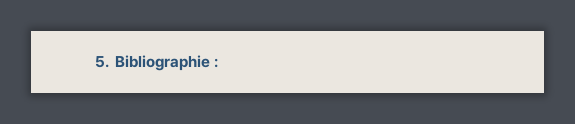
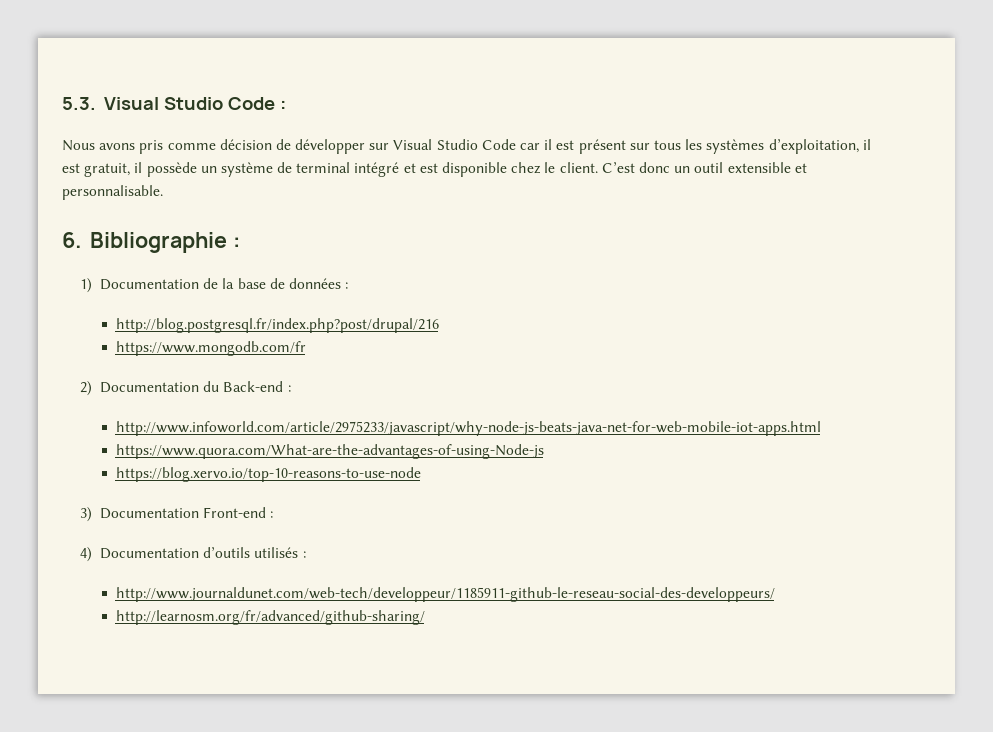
[95,55,219,71] 5. Bibliographie : -> [62,97,286,110] [62,139,871,154] [62,162,807,177] [62,185,163,200] [62,232,240,253] [80,278,349,293] [115,318,439,333] [115,341,306,356] [80,381,291,396] [115,421,821,436] [115,444,544,459] [115,467,421,482] [80,507,274,522] [80,547,306,562] [115,587,775,602] [115,610,425,625] 5.3. Visual Studio Code : // Nous avons pris comme décision de développer sur Visual Studio Code car il est présent sur tous les systèmes d’exploitation, il est gratuit, il possède un système de terminal intégré et est disponible chez le client. C’est donc un outil extensible et personnalisable. // 6. Bibliographie : // 1) Documentation de la base de données : // http://blog.postgresql.fr/index.php?post/drupal/216 // https://www.mongodb.com/fr // 2) Documentation du Back-end : // http://www.infoworld.com/article/2975233/javascript/why-node-js-beats-java-net-for-web-mobile-iot-apps.html // https://www.quora.com/What-are-the-advantages-of-using-Node-js // https://blog.xervo.io/top-10-reasons-to-use-node // 3) Documentation Front-end : // 4) Documentation d’outils utilisés : // http://www.journaldunet.com/web-tech/developpeur/1185911-github-le-reseau-social-des-developpeurs/ // http://learnosm.org/fr/advanced/github-sharing/

